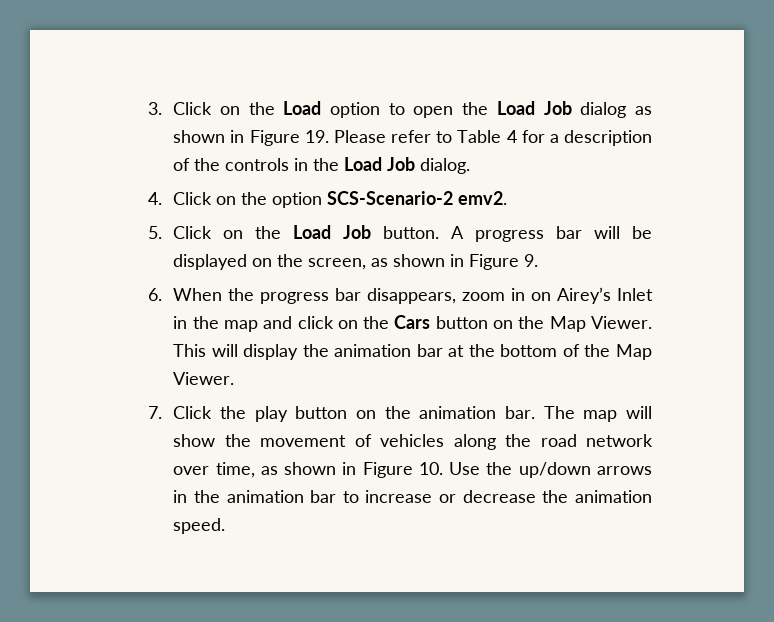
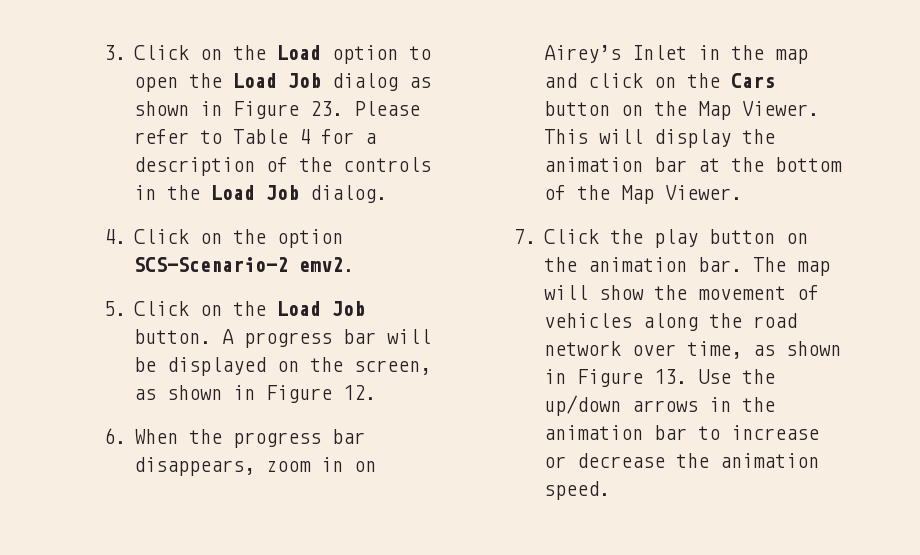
[304,130,329,143] 19. -> [310,101,344,116] 23.
[524,254,539,267] 9. -> [343,385,377,400] 12.
[418,462,443,475] 10. -> [654,369,688,384] 13.

